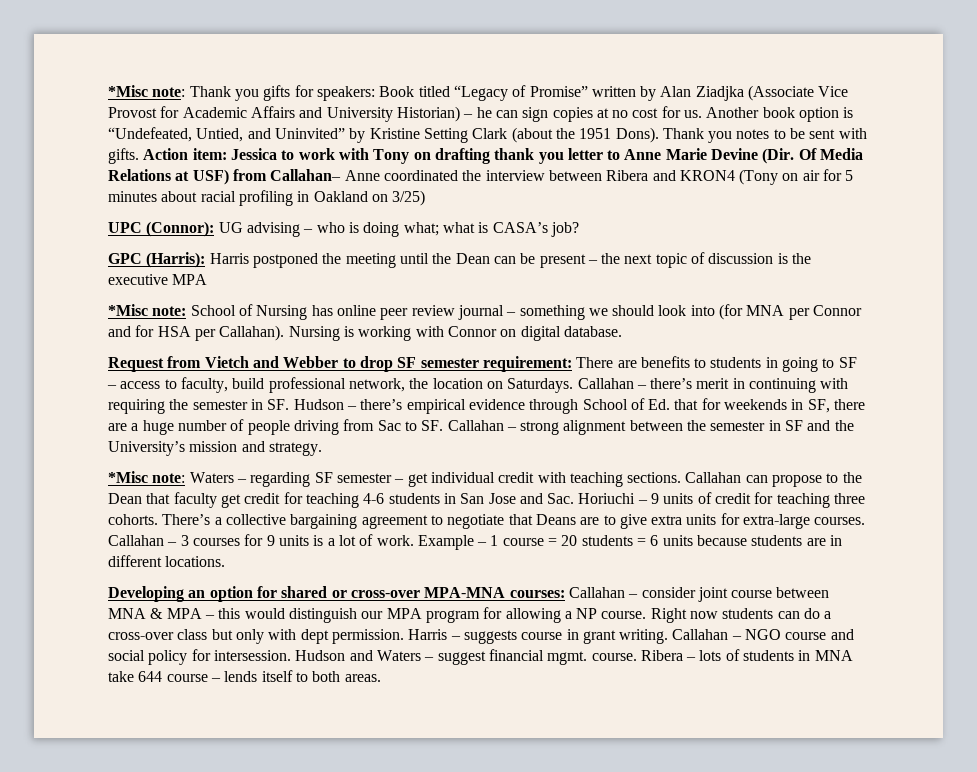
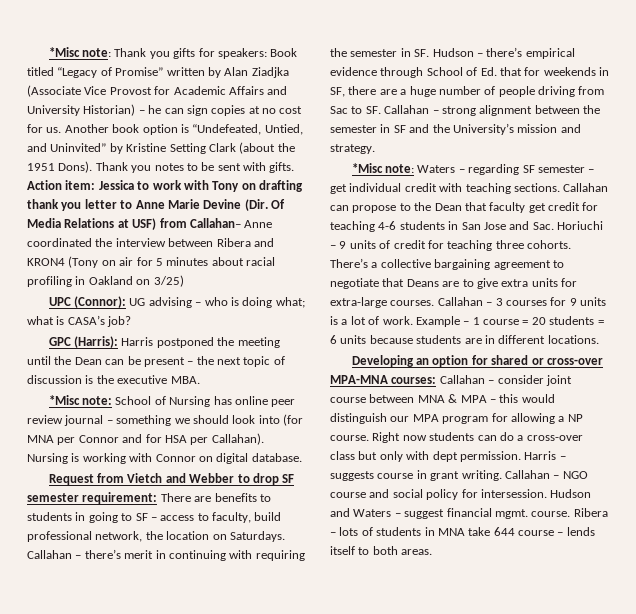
[172,274,208,285] MPA -> [170,376,200,384] MBA.

